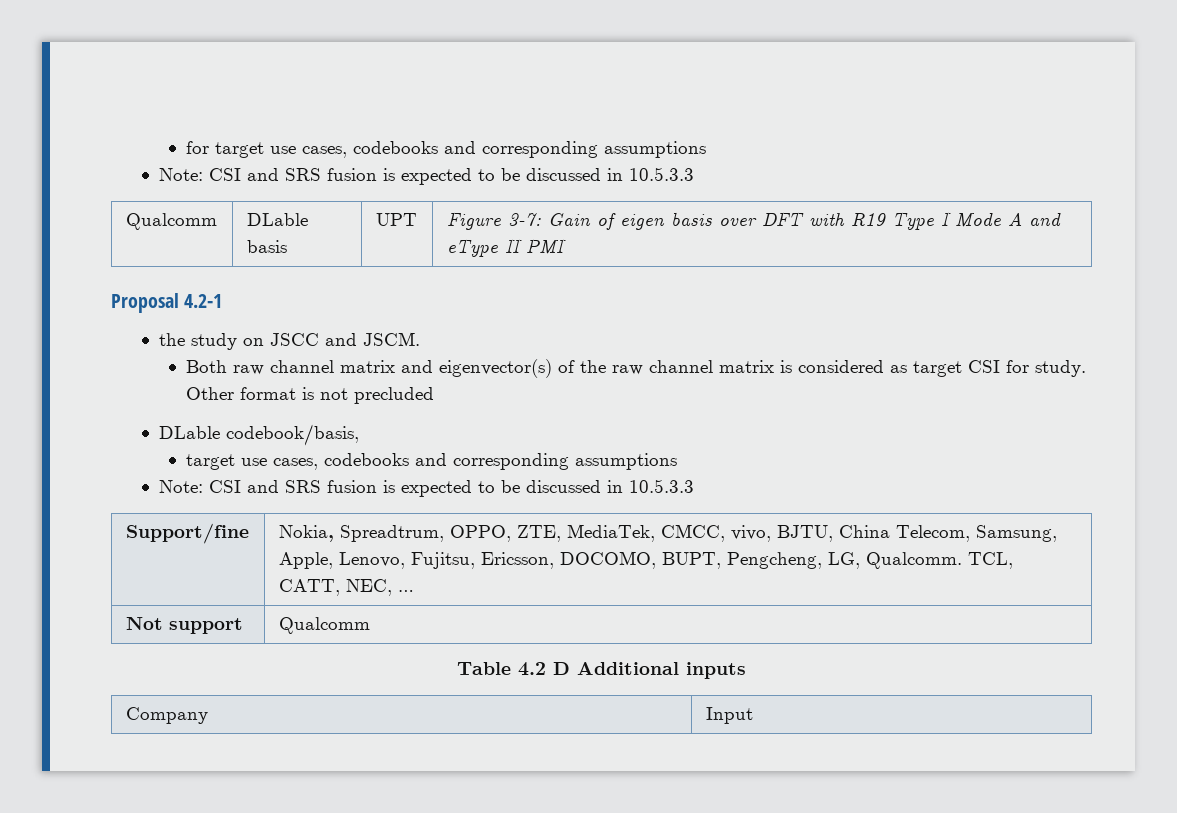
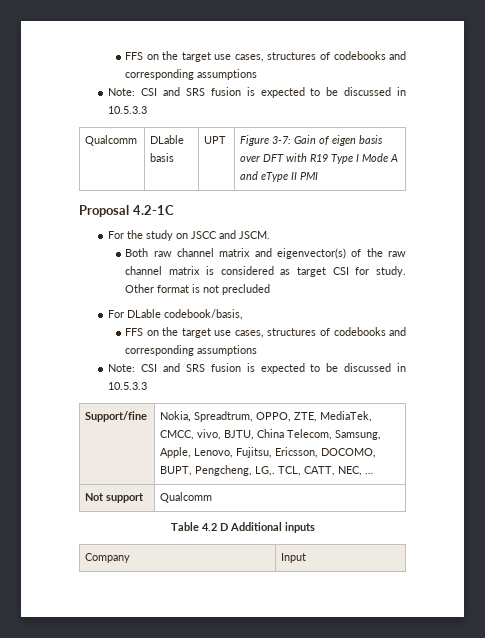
[186,141,348,158] for target use cases, -> [125,51,330,62] FFS on the target use cases, structures of
[184,294,223,308] 4.2-1 // -> [132,205,174,215] [108,231,125,239] 4.2-1C // For
(435, 395) none -> [108,310,125,318] For
[186,454,319,470] target use cases, -> [125,327,330,338] FFS on the target use cases, structures of
[827,552,962,569] LG, Qualcomm. -> [255,466,276,476] LG,.

